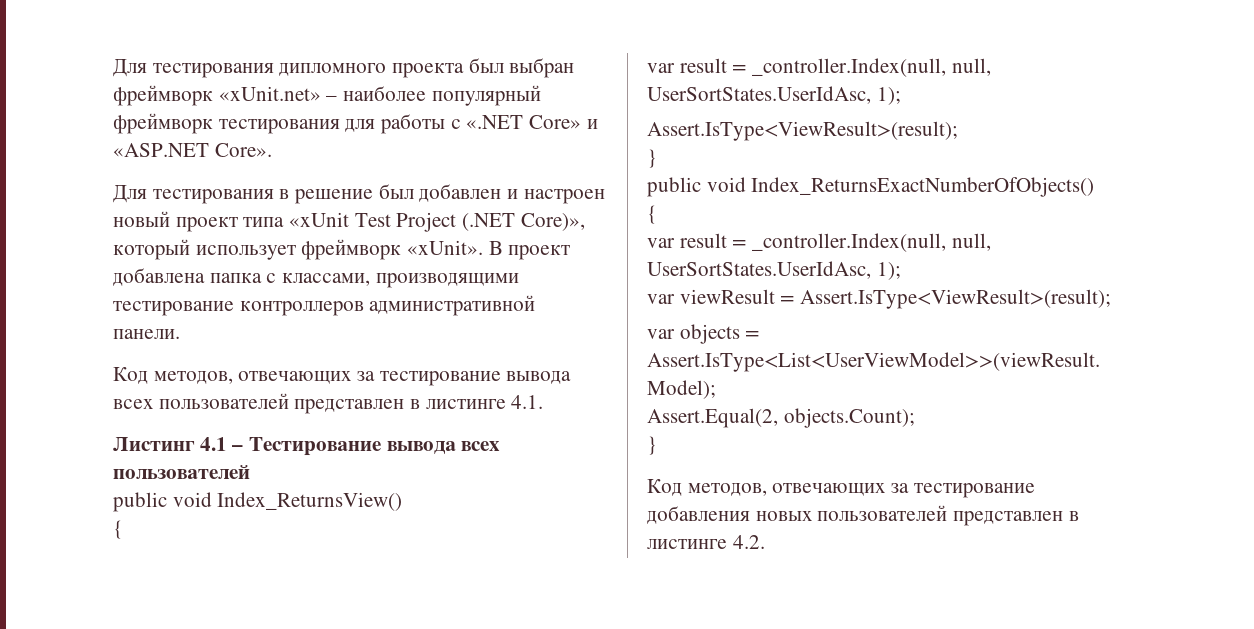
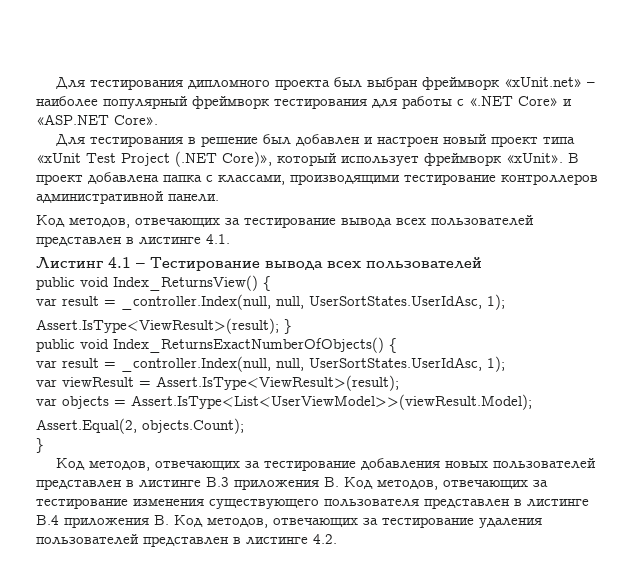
(403, 501) // -> (258, 283) none
(958, 131) // -> (279, 326) none
(1095, 187) // -> (384, 345) none
(727, 544) none -> [206,477,548,490] [36,498,589,509] [36,515,542,528] [36,534,308,547] В.3 приложения В. Код методов, отвечающих за тестирование изменения существующего пользователя представлен в листинге В.4 приложения В. Код методов, отвечающих за тестирование удаления пользователей представлен в листинге

